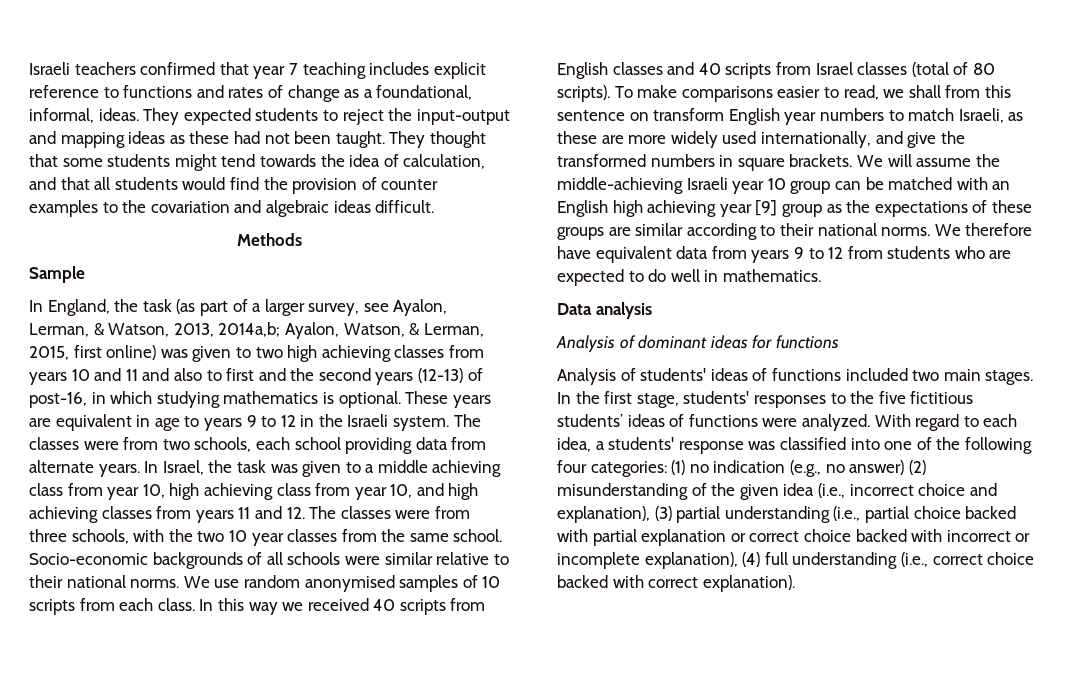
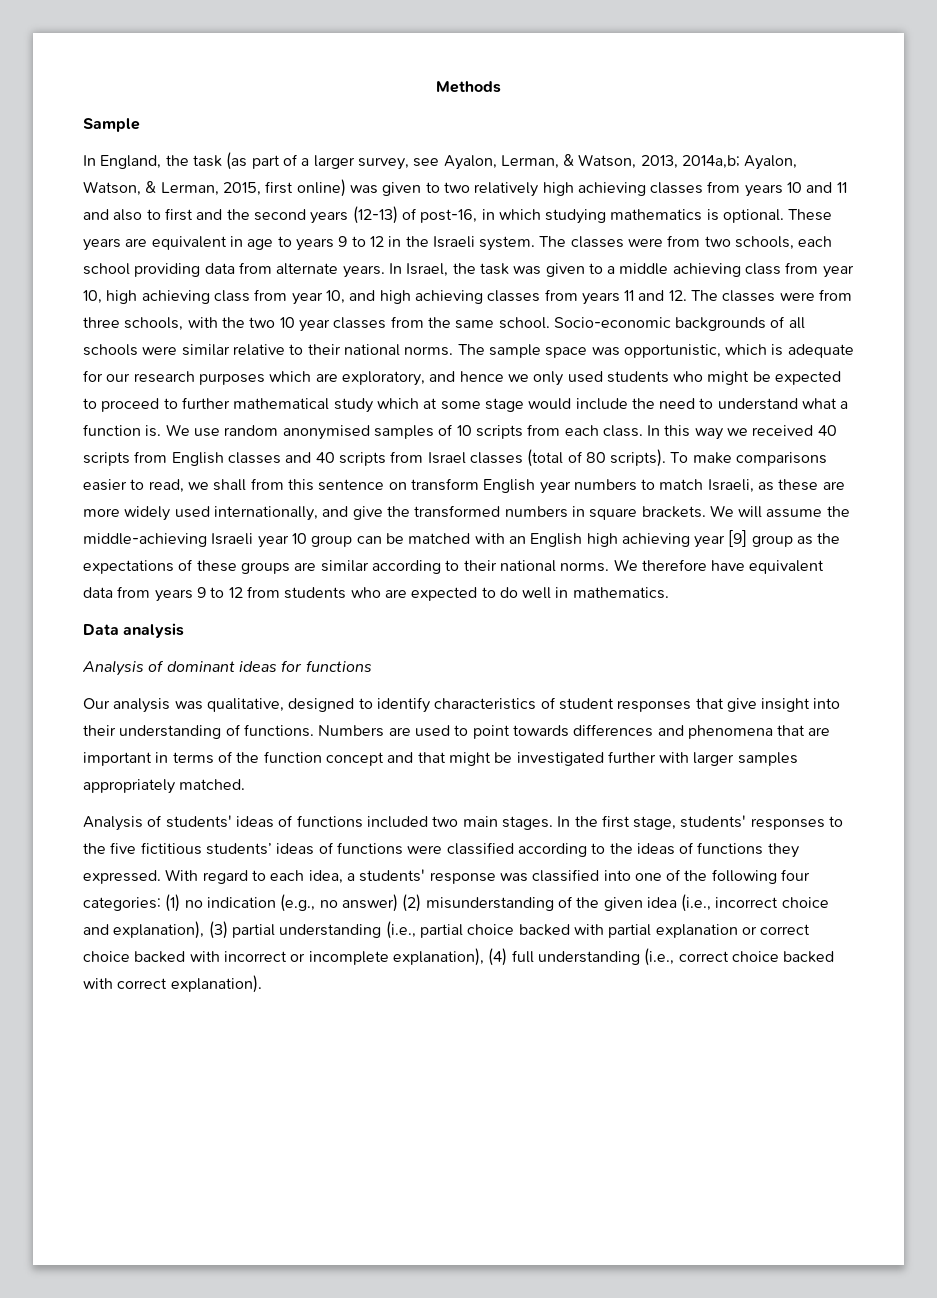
[29,62,486,79] [29,85,473,102] [29,108,510,125] [29,131,486,148] [29,154,486,171] [29,177,439,194] [29,200,435,217] Israeli teachers confirmed that year 7 teaching includes explicit reference to functions and rates of change as a foundational, informal, ideas. They expected students to reject the input-output and mapping ideas as these had not been taught. They thought that some students might tend towards the idea of calculation, and that all students would find the provision of counter examples to the covariation and algebraic ideas difficult. // -> (436, 87) none
(283, 352) none -> [474,182,539,197] relatively
(180, 583) none -> [457,344,854,358] [83,370,842,386] [83,397,849,413] [83,424,162,437] The sample space was opportunistic, which is adequate for our research purposes which are exploratory, and hence we only used students who might be expected to proceed to further mathematical study which at some stage would include the need to understand what a function is.
(839, 342) none -> [83,697,841,713] [83,724,831,739] [83,751,798,766] [83,779,246,794] // Our analysis was qualitative, designed to identify characteristics of student responses that give insight into their understanding of functions. Numbers are used to point towards differences and phenomena that are important in terms of the function concept and that might be investigated further with larger samples appropriately matched.
[801,414,870,431] analyzed. -> [446,842,799,858] [83,870,161,884] classified according to the ideas of functions they expressed.

